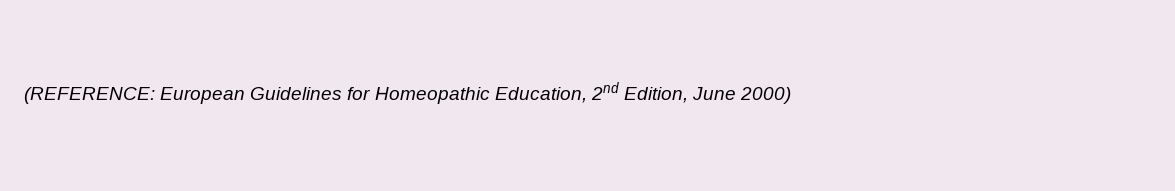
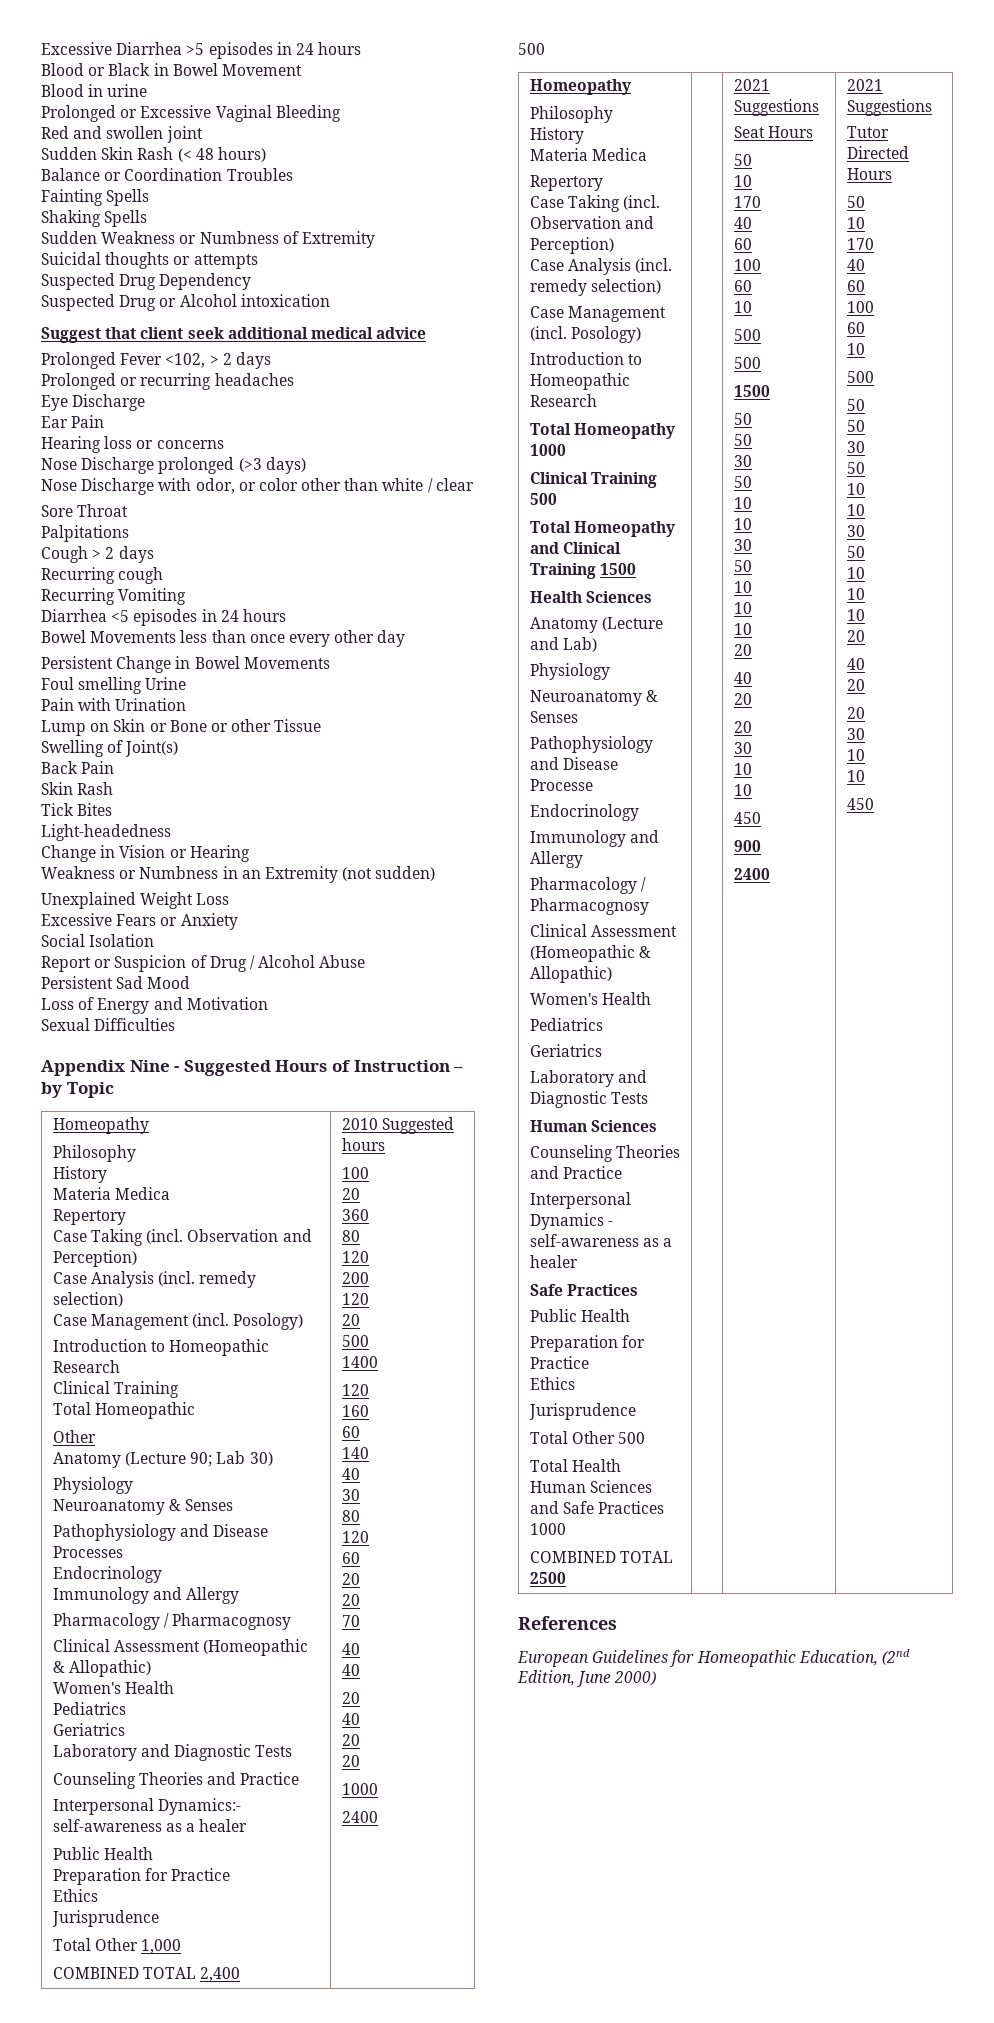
[24,87,155,104] (REFERENCE: -> [41,42,362,59] [41,63,302,76] [41,84,148,97] [41,105,341,122] [41,126,203,143] [41,147,266,162] [41,168,293,181] [41,189,150,206] [41,210,148,227] [41,231,375,248] [41,252,258,269] [41,273,252,290] [41,294,330,311] [41,327,427,343] [41,352,271,369] [41,373,294,390] [41,394,146,411] [41,415,105,428] [41,436,224,453] [41,457,306,474] [41,478,474,495] [41,504,129,517] [41,525,129,542] [41,546,154,563] [41,567,164,584] [41,588,187,605] [41,609,286,626] [41,630,406,647] [41,656,330,673] [41,677,187,694] [41,698,187,711] [41,719,322,736] [41,740,179,757] [41,761,115,774] [41,782,114,795] [41,803,113,816] [41,824,171,841] [41,845,250,862] [41,866,436,883] [41,892,230,909] [41,913,238,930] [41,934,155,947] [41,955,366,972] [41,976,191,989] [41,997,268,1014] [41,1018,176,1031] [41,1060,464,1076] [41,1082,114,1098] [52,1117,149,1134] [52,1145,136,1162] [52,1166,107,1183] [52,1187,170,1200] [52,1209,126,1225] [52,1229,312,1246] [52,1250,137,1267] [52,1271,257,1288] [52,1292,123,1307] [52,1313,304,1330] [52,1339,270,1356] [52,1360,120,1373] [52,1381,179,1398] [52,1402,195,1419] [52,1430,96,1443] [52,1451,273,1468] [52,1477,133,1494] [52,1499,234,1515] [52,1524,269,1541] [52,1546,123,1558] [52,1566,162,1583] [52,1587,240,1604] [52,1613,292,1630] [52,1639,309,1656] [52,1660,151,1677] [52,1681,174,1694] [52,1702,126,1715] [52,1723,125,1736] [52,1744,293,1761] [52,1772,300,1789] [52,1798,241,1815] [52,1819,248,1832] [52,1847,153,1860] [52,1868,231,1885] [52,1889,98,1902] [51,1910,159,1927] [52,1938,182,1954] [52,1967,241,1982] [341,1117,454,1134] [341,1138,385,1151] [341,1167,369,1179] [341,1188,360,1200] [341,1209,369,1221] [341,1230,360,1242] [341,1251,369,1263] [341,1272,369,1284] [341,1293,369,1305] [341,1314,360,1326] [341,1335,369,1347] [341,1356,378,1368] [341,1384,369,1396] [341,1405,369,1417] [341,1426,360,1438] [341,1447,369,1459] [341,1468,360,1480] [341,1489,360,1501] [341,1510,360,1522] [341,1531,369,1543] [341,1552,360,1564] [341,1573,360,1585] [341,1594,360,1606] [341,1615,360,1627] [341,1643,360,1655] [341,1664,360,1676] [341,1692,360,1704] [341,1713,360,1725] [341,1734,360,1746] [341,1755,360,1767] [341,1783,378,1795] [341,1811,378,1823] [518,43,545,55] [529,79,631,95] [529,106,613,123] [529,127,584,144] [529,148,647,161] [529,175,603,191] [529,195,661,212] [529,216,654,229] [529,237,614,254] [529,258,673,275] [529,279,661,296] [529,306,666,322] [529,326,641,343] [529,352,642,365] [529,373,630,390] [529,394,597,407] [529,423,675,439] [529,444,566,456] [529,472,657,488] [529,493,557,505] [529,521,675,537] [529,542,621,554] [529,563,636,579] [529,591,652,603] [529,617,663,633] [529,637,597,652] [529,663,610,680] [529,690,658,706] [529,711,578,723] [529,736,653,753] [529,757,618,770] [529,779,593,791] [529,804,639,821] [529,830,659,847] [529,851,583,868] [529,877,646,894] [529,898,649,915] [529,924,677,937] [529,945,651,962] [529,966,612,983] [529,992,651,1005] [529,1018,603,1031] [529,1044,602,1057] [529,1070,647,1087] [529,1091,648,1108] [529,1120,657,1132] [529,1145,680,1162] [529,1166,622,1179] [529,1192,631,1209] [529,1213,613,1230] [529,1234,673,1247] [529,1255,578,1268] [529,1284,638,1296] [529,1309,630,1322] [529,1335,645,1352] [529,1356,589,1369] [529,1377,575,1390] [528,1403,636,1420] [529,1431,646,1444] [529,1459,621,1472] [529,1480,652,1493] [529,1501,665,1514] [529,1523,566,1535] [529,1551,673,1563] [529,1572,566,1584] [733,79,770,91] [733,99,819,116] [733,126,813,138] [733,154,752,166] [733,175,752,187] [733,196,761,208] [733,217,752,229] [733,238,752,250] [733,259,761,271] [733,280,752,292] [733,301,752,313] [733,329,761,341] [733,357,761,369] [733,385,770,397] [733,413,752,425] [733,434,752,446] [733,455,752,467] [733,476,752,488] [733,497,752,509] [733,518,752,530] [733,539,752,551] [733,560,752,572] [733,581,752,593] [733,602,752,614] [733,623,752,635] [733,644,752,656] [733,672,752,684] [733,693,752,705] [733,721,752,733] [733,742,752,754] [733,763,752,775] [733,784,752,796] [733,812,761,824] [733,840,761,852] [733,868,770,880] [846,79,883,91] [846,99,932,116] [846,126,889,138] [846,146,909,159] [846,168,892,180] [846,196,865,208] [846,217,865,229] [846,238,874,250] [846,259,865,271] [846,280,865,292] [846,301,874,313] [846,322,865,334] [846,343,865,355] [846,371,874,383] [846,399,865,411] [846,420,865,432] [846,441,865,453] [846,462,865,474] [846,483,865,495] [846,504,865,516] [846,525,865,537] [846,546,865,558] [846,567,865,579] [846,588,865,600] [846,609,865,621] [846,630,865,642] [846,658,865,670] [846,679,865,691] [846,707,865,719] [846,728,865,740] [846,749,865,761] [846,770,865,782] [846,798,874,810] [518,1616,617,1630] Excessive Diarrhea >5 episodes in 24 hours // Blood or Black in Bowel Movement // Blood in urine // Prolonged or Excessive Vaginal Bleeding // Red and swollen joint // Sudden Skin Rash (< 48 hours) // Balance or Coordination Troubles // Fainting Spells // Shaking Spells // Sudden Weakness or Numbness of Extremity // Suicidal thoughts or attempts // Suspected Drug Dependency // Suspected Drug or Alcohol intoxication // Suggest that client seek additional medical advice // Prolonged Fever <102, > 2 days // Prolonged or recurring headaches // Eye Discharge // Ear Pain // Hearing loss or concerns // Nose Discharge prolonged (>3 days) // Nose Discharge with odor, or color other than white / clear // Sore Throat // Palpitations // Cough > 2 days // Recurring cough // Recurring Vomiting // Diarrhea <5 episodes in 24 hours // Bowel Movements less than once every other day // Persistent Change in Bowel Movements // Foul smelling Urine // Pain with Urination // Lump on Skin or Bone or other Tissue // Swelling of Joint(s) // Back Pain // Skin Rash // Tick Bites // Light-headedness // Change in Vision or Hearing // Weakness or Numbness in an Extremity (not sudden) // Unexplained Weight Loss // Excessive Fears or Anxiety // Social Isolation // Report or Suspicion of Drug / Alcohol Abuse // Persistent Sad Mood // Loss of Energy and Motivation // Sexual Difficulties // Appendix Nine - Suggested Hours of Instruction – by Topic // Homeopathy // Philosophy // History // Materia Medica // Repertory // Case Taking (incl. Observation and Perception) // Case Analysis (incl. remedy selection) // Case Management (incl. Posology) // Introduction to Homeopathic Research // Clinical Training // Total Homeopathic // Other // Anatomy (Lecture 90; Lab 30) // Physiology // Neuroanatomy & Senses // Pathophysiology and Disease Processes // Endocrinology // Immunology and Allergy // Pharmacology / Pharmacognosy // Clinical Assessment (Homeopathic & Allopathic) // Women's Health // Pediatrics // Geriatrics // Laboratory and Diagnostic Tests // Counseling Theories and Practice // Interpersonal Dynamics:- self-awareness as a healer // Public Health // Preparation for Practice // Ethics // Jurisprudence // Total Other 1,000 // COMBINED TOTAL 2,400 | 2010 Suggested hours // 100 // 20 // 360 // 80 // 120 // 200 // 120 // 20 // 500 // 1400 // 120 // 160 // 60 // 140 // 40 // 30 // 80 // 120 // 60 // 20 // 20 // 70 // 40 // 40 // 20 // 40 // 20 // 20 // 1000 // 2400 // 500 // Homeopathy // Philosophy // History // Materia Medica // Repertory // Case Taking (incl. Observation and Perception) // Case Analysis (incl. remedy selection) // Case Management (incl. Posology) // Introduction to Homeopathic Research // Total Homeopathy 1000 // Clinical Training 500 // Total Homeopathy and Clinical Training 1500 // Health Sciences // Anatomy (Lecture and Lab) // Physiology // Neuroanatomy & Senses // Pathophysiology and Disease Processe // Endocrinology // Immunology and Allergy // Pharmacology / Pharmacognosy // Clinical Assessment (Homeopathic & Allopathic) // Women's Health // Pediatrics // Geriatrics // Laboratory and Diagnostic Tests // Human Sciences // Counseling Theories and Practice // Interpersonal Dynamics - self-awareness as a healer // Safe Practices // Public Health // Preparation for Practice // Ethics // Jurisprudence // Total Other 500 // Total Health Human Sciences and Safe Practices 1000 // COMBINED TOTAL 2500 | | 2021 Suggestions // Seat Hours // 50 // 10 // 170 // 40 // 60 // 100 // 60 // 10 // 500 // 500 // 1500 // 50 // 50 // 30 // 50 // 10 // 10 // 30 // 50 // 10 // 10 // 10 // 20 // 40 // 20 // 20 // 30 // 10 // 10 // 450 // 900 // 2400 | 2021 Suggestions // Tutor Directed Hours // 50 // 10 // 170 // 40 // 60 // 100 // 60 // 10 // 500 // 50 // 50 // 30 // 50 // 10 // 10 // 30 // 50 // 10 // 10 // 10 // 20 // 40 // 20 // 20 // 30 // 10 // 10 // 450 // References //
[590,82,619,100] 2nd -> [881,1649,910,1665] (2nd

